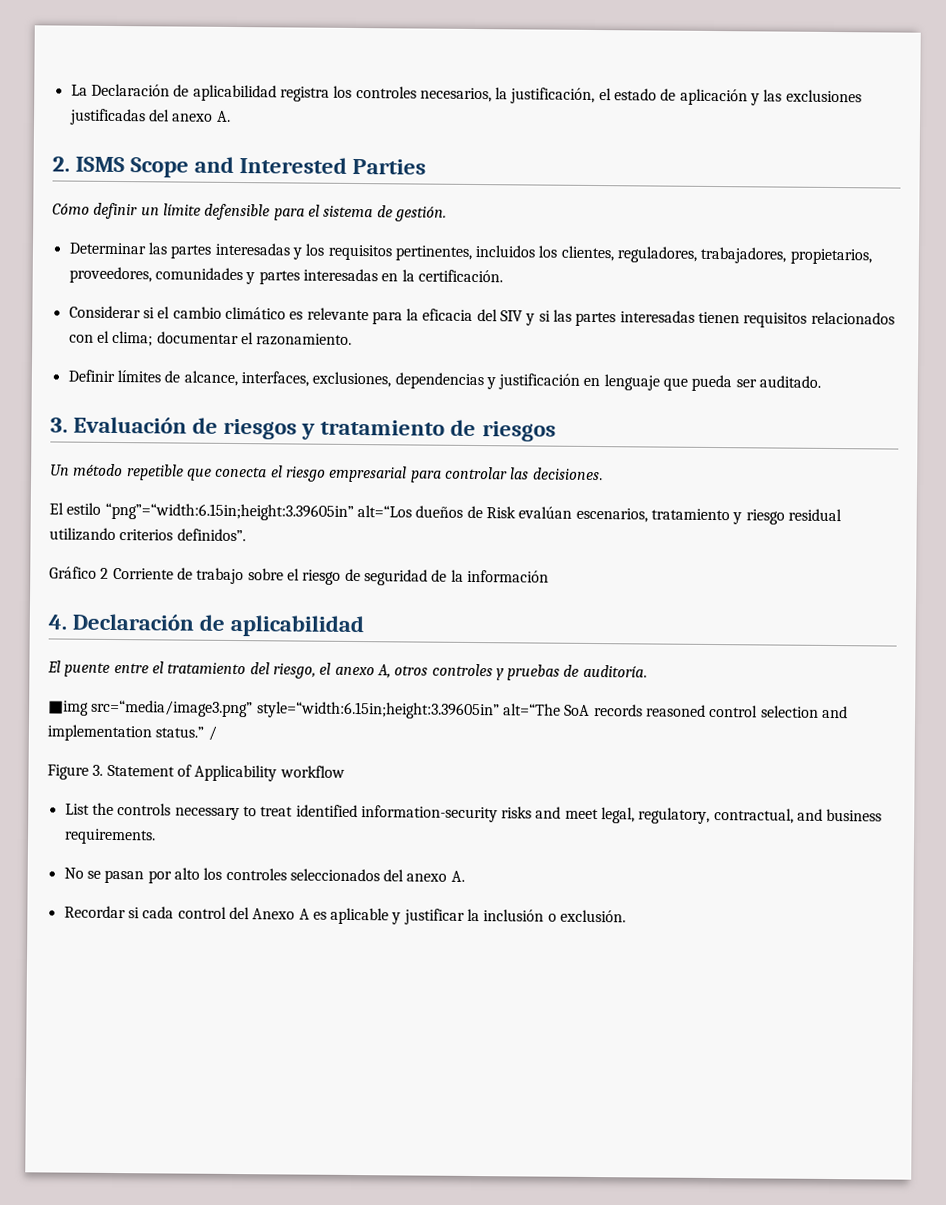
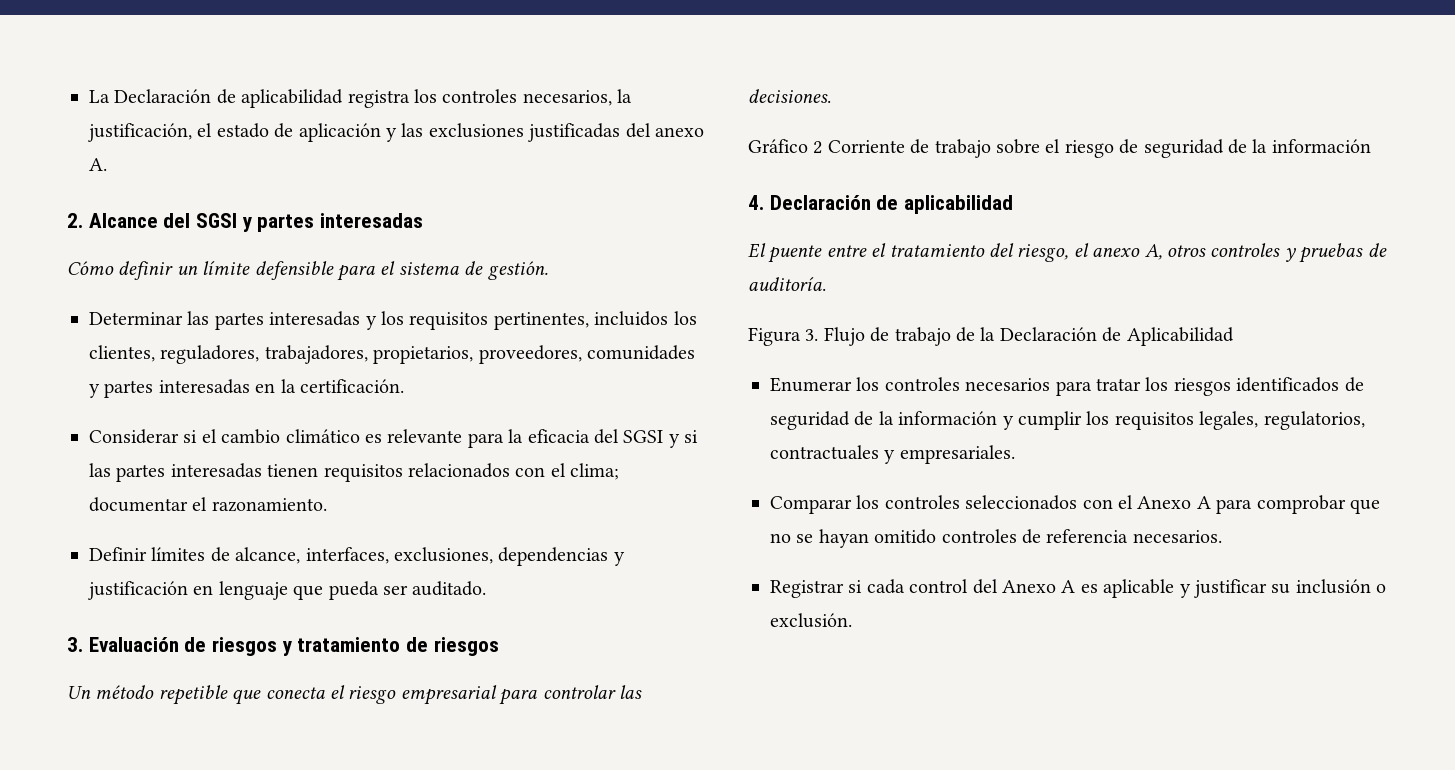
[75,156,427,178] ISMS Scope and Interested Parties -> [88,213,424,232] Alcance del SGSI y partes interesadas
[500,310,524,322] SIV -> [623,430,664,443] SGSI
[49,502,842,525] [49,527,246,542] // El estilo “png”=“width:6.15in;height:3.39605in” alt=“Los dueños de Risk evalúan escenarios, tratamiento y riesgo residual utilizando criterios definidos”. -> (831, 96) none
[48,699,848,720] [47,724,217,742] [47,764,345,782] [64,802,883,824] [63,828,156,845] [63,867,465,884] [63,905,126,919] ■img src=“media/image3.png” style=“width:6.15in;height:3.39605in” alt=“The SoA records reasoned control selection and implementation status.” / // Figure 3. Statement of Applicability workflow // List the controls necessary to treat identified information-security risks and meet legal, regulatory, contractual, and business requirements. // No se pasan por alto los controles seleccionados del anexo A. // Recordar -> [748,327,1234,346] [770,377,1364,396] [770,411,1365,430] [770,445,1015,464] [770,495,1380,514] [770,529,1222,548] [770,580,844,598] Figura 3. Flujo de trabajo de la Declaración de Aplicabilidad // Enumerar los controles necesarios para tratar los riesgos identificados de seguridad de la información y cumplir los requisitos legales, regulatorios, contractuales y empresariales. // Comparar los controles seleccionados con el Anexo A para comprobar que no se hayan omitido controles de referencia necesarios. // Registrar
[467,908,481,922] la -> [1271,584,1291,594] su

